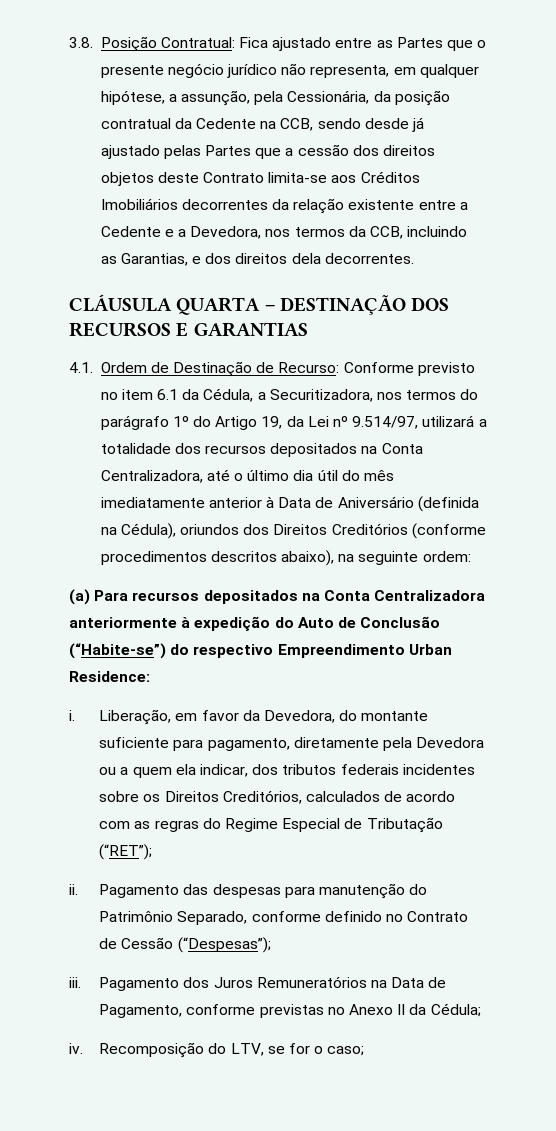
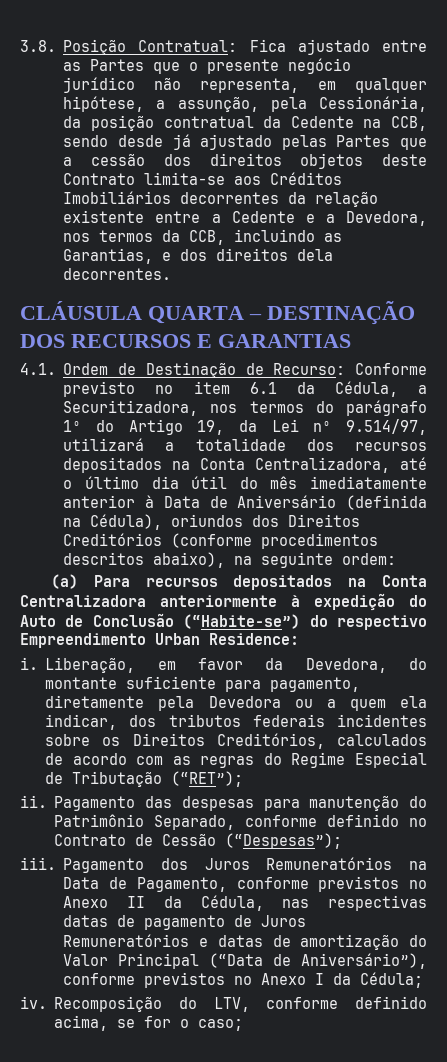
[259,1004,324,1018] previstas -> [318,876,400,892] previstos
(427, 1009) none -> [200,895,427,911] [63,915,307,930] [63,934,427,950] [63,953,427,969] [63,972,352,988] Cédula, nas respectivas datas de pagamento de Juros Remuneratórios e datas de amortização do Valor Principal (“Data de Aniversário”), conforme previstos no Anexo I da
(264, 1049) none -> [266,996,427,1009] [54,1015,109,1031] conforme definido acima,

